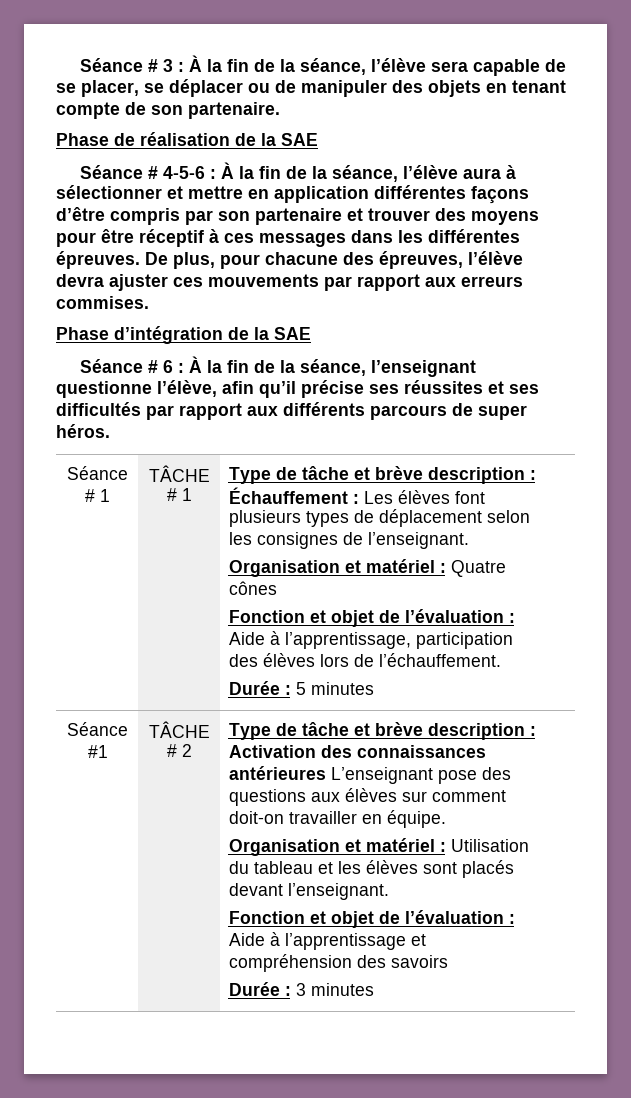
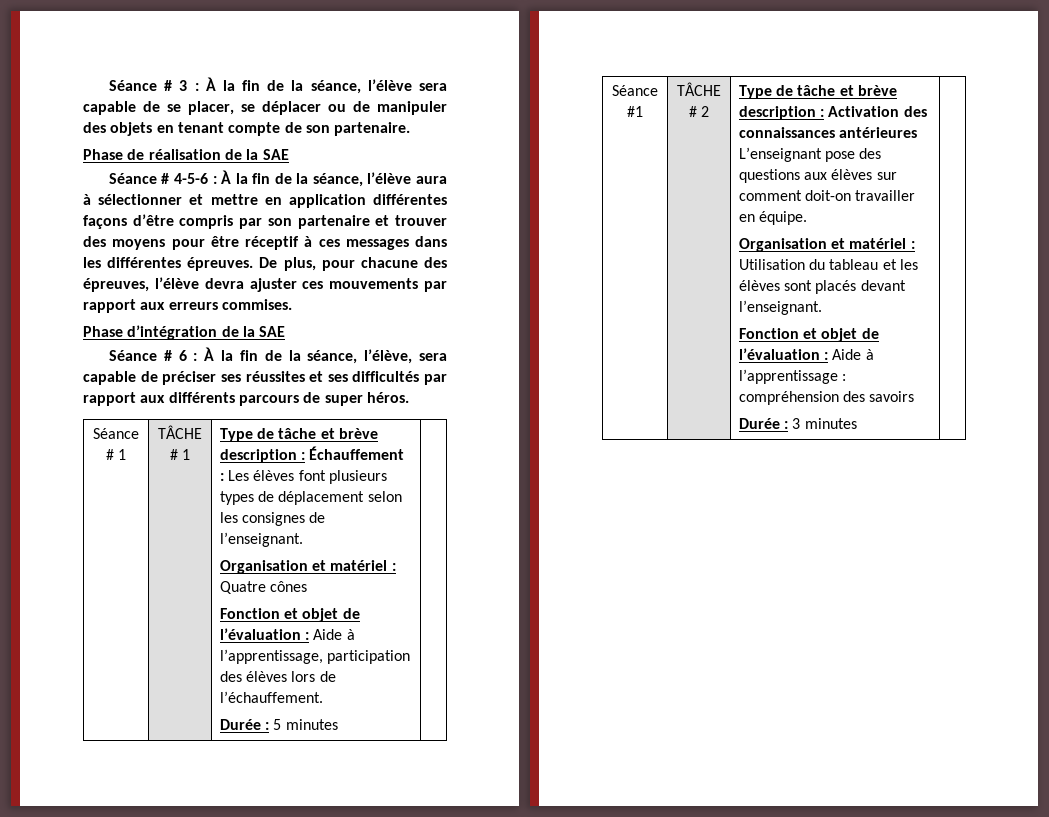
[370,360,476,377] [56,380,364,398] l’enseignant questionne l’élève, afin qu’il précise -> [364,349,447,364] [83,371,217,385] l’élève, sera capable de préciser
[410,934,426,946] et -> [842,374,847,381] :

